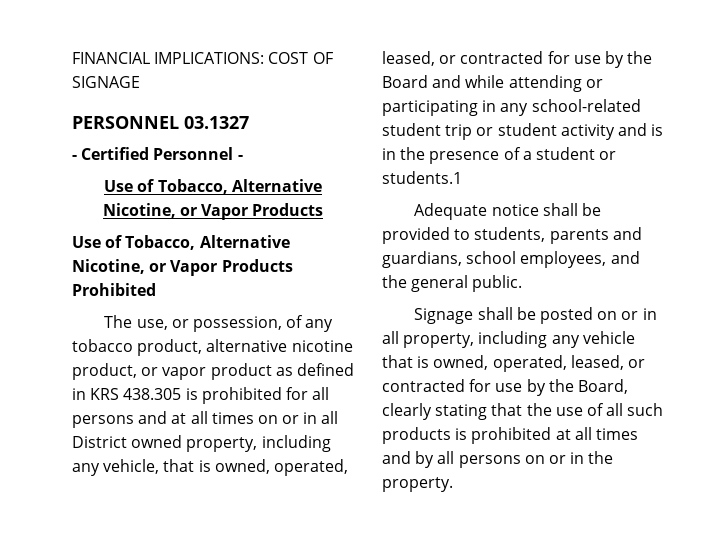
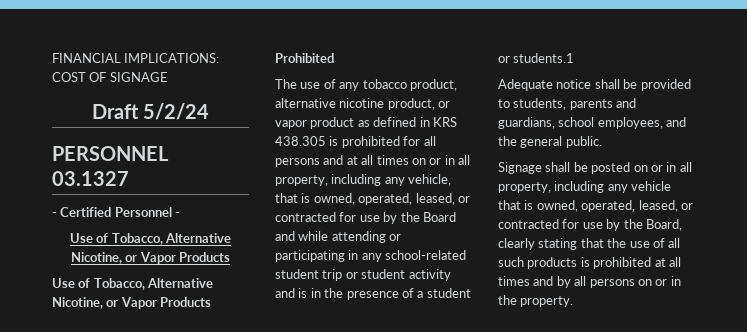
(140, 82) none -> [91,103,210,120] // Draft 5/2/24
[136,316,283,332] use, or possession, -> [300,82,321,89] use
[72,435,183,448] District owned -> (470, 160) none

